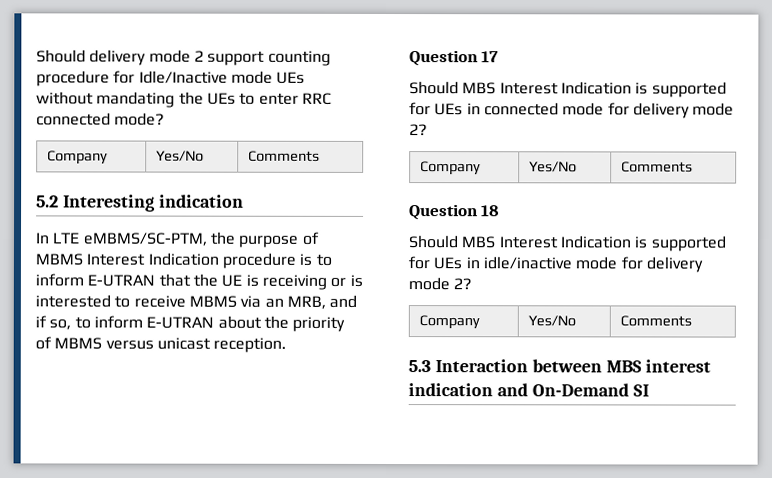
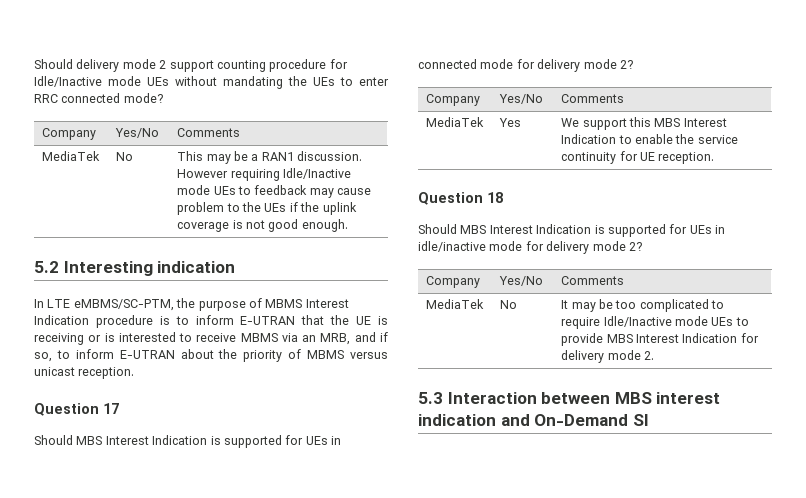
(321, 156) none -> [42,151,101,161] [116,152,134,161] [177,151,363,164] [177,168,352,181] [177,185,372,198] [177,202,357,215] [177,219,348,232] // MediaTek | No | This may be a RAN1 discussion. However requiring Idle/Inactive mode UEs to feedback may cause problem to the UEs if the uplink coverage is not good enough.
(694, 167) none -> [426,117,485,127] [499,118,522,127] [561,117,727,130] [561,134,738,144] [561,151,715,164] // MediaTek | Yes | We support this MBS Interest Indication to enable the service continuity for UE reception.
(693, 321) none -> [426,299,485,309] [500,300,518,309] [561,299,725,312] [561,316,749,329] [561,333,759,346] [561,350,655,363] // MediaTek | No | It may be too complicated to require Idle/Inactive mode UEs to provide MBS Interest Indication for delivery mode 2.

